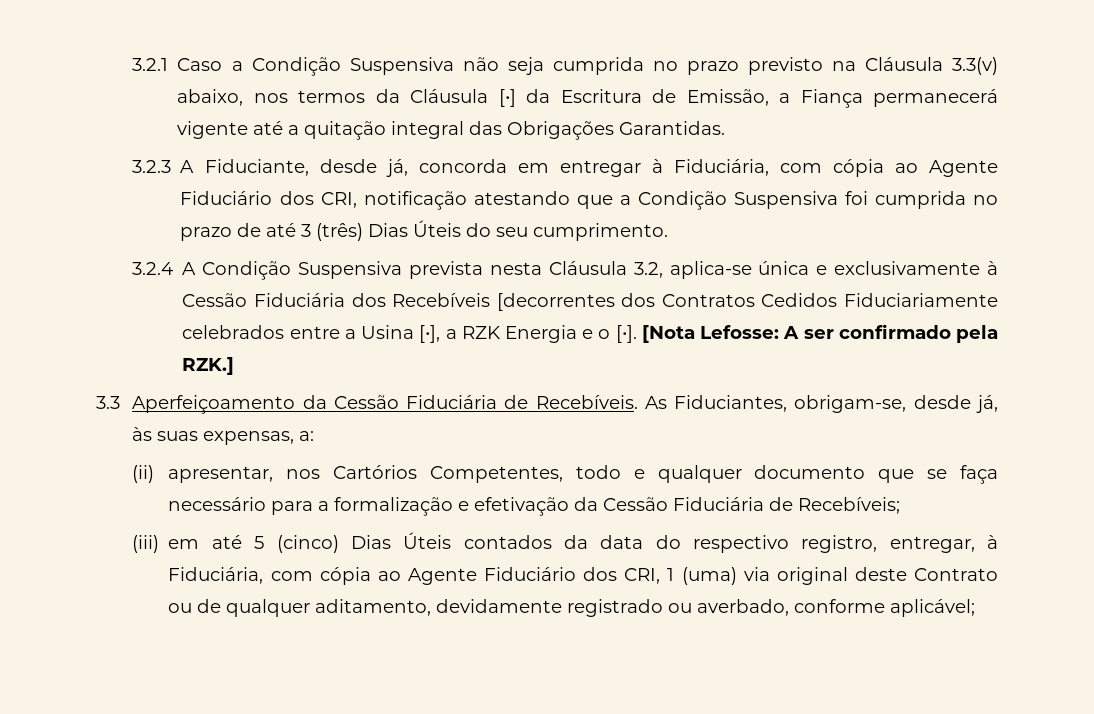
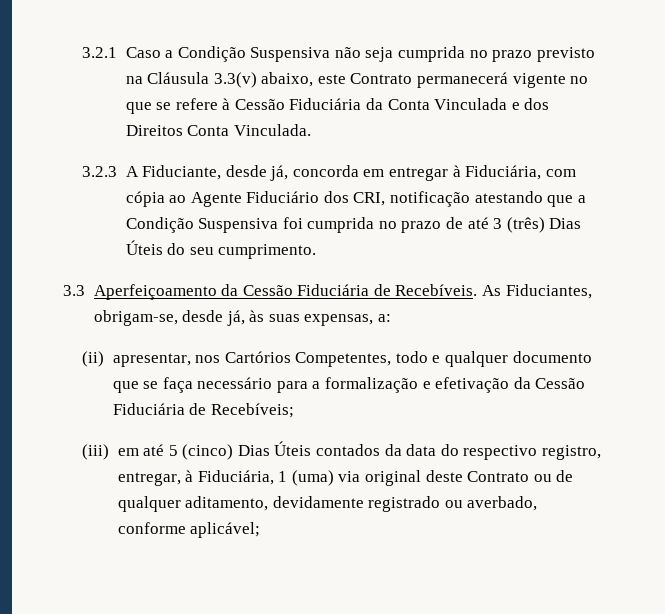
[253,89,999,108] [177,121,726,140] nos termos da Cláusula [•] da Escritura de Emissão, a Fiança permanecerá vigente até a quitação integral das Obrigações Garantidas. -> [317,72,589,88] [125,98,550,114] [125,124,311,136] este Contrato permanecerá vigente no que se refere à Cessão Fiduciária da Conta Vinculada e dos Direitos Conta Vinculada.
[132,261,998,280] [182,293,998,311] [182,324,999,343] [182,357,235,375] // 3.2.4 A Condição Suspensiva prevista nesta Cláusula 3.2, aplica-se única e exclusivamente à Cessão Fiduciária dos Recebíveis [decorrentes dos Contratos Cedidos Fiduciariamente celebrados entre a Usina [•], a RZK Energia e o [•]. [Nota Lefosse: A ser confirmado pela RZK.] -> (317, 251) none
[270,567,661,585] com cópia ao Agente Fiduciário dos CRI, -> (274, 477) none

